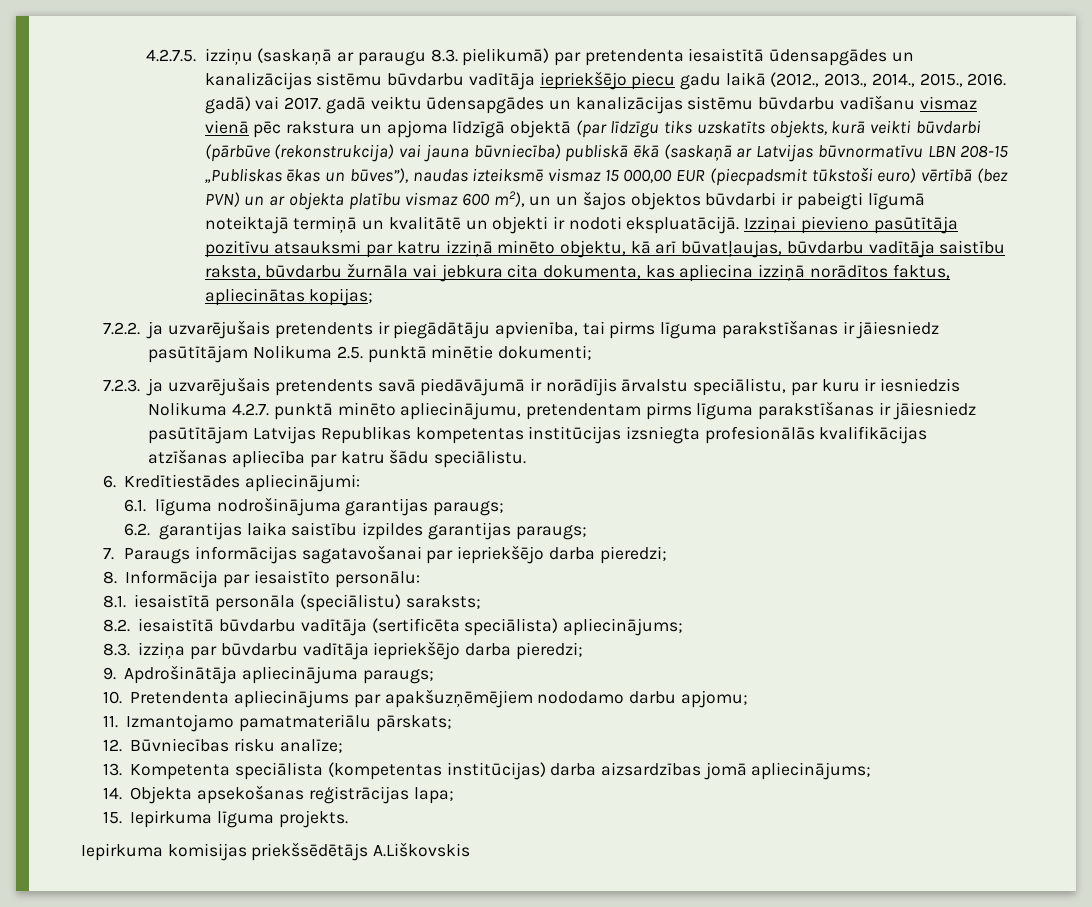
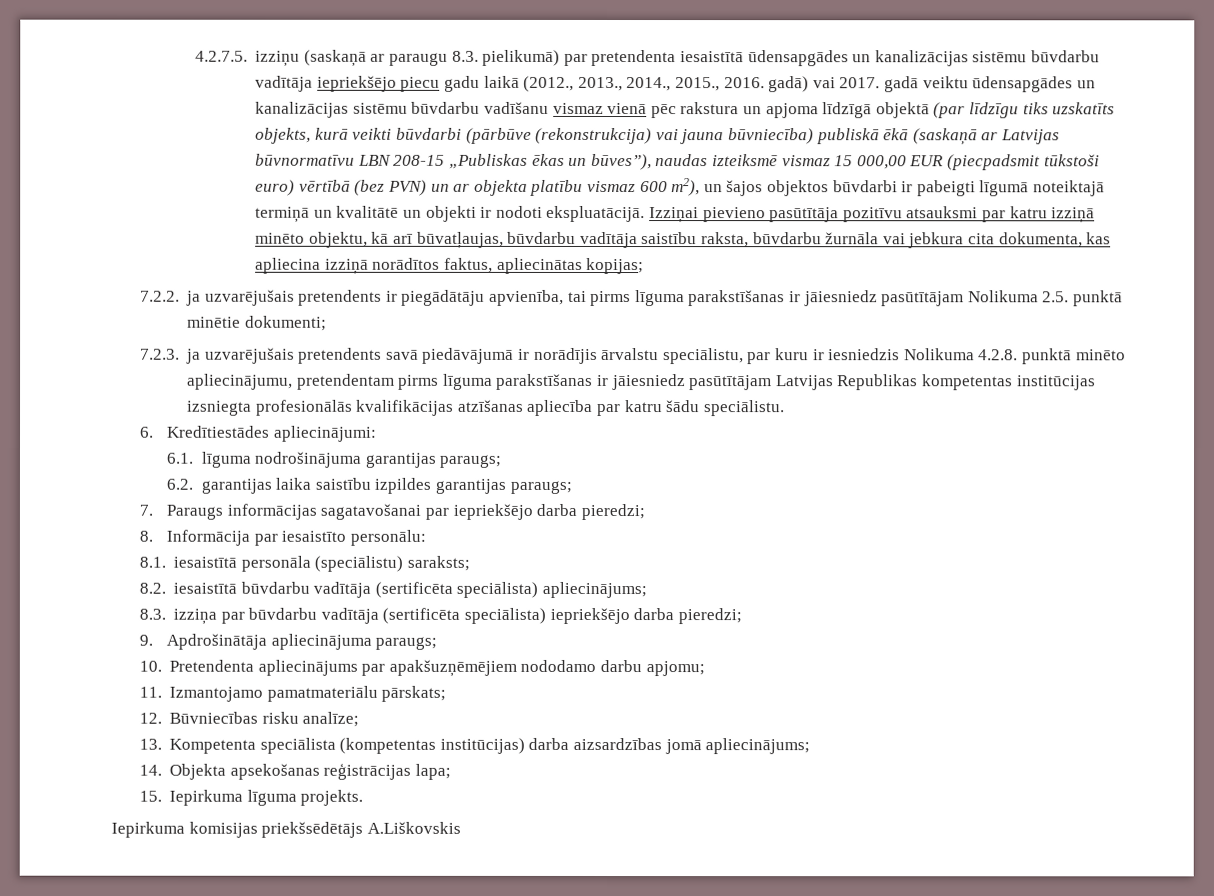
[556,196,579,206] un -> (723, 188) none
[232,403,270,416] 4.2.7. -> [978,349,1019,361] 4.2.8.
(369, 651) none -> [382,607,547,624] (sertificēta speciālista)

